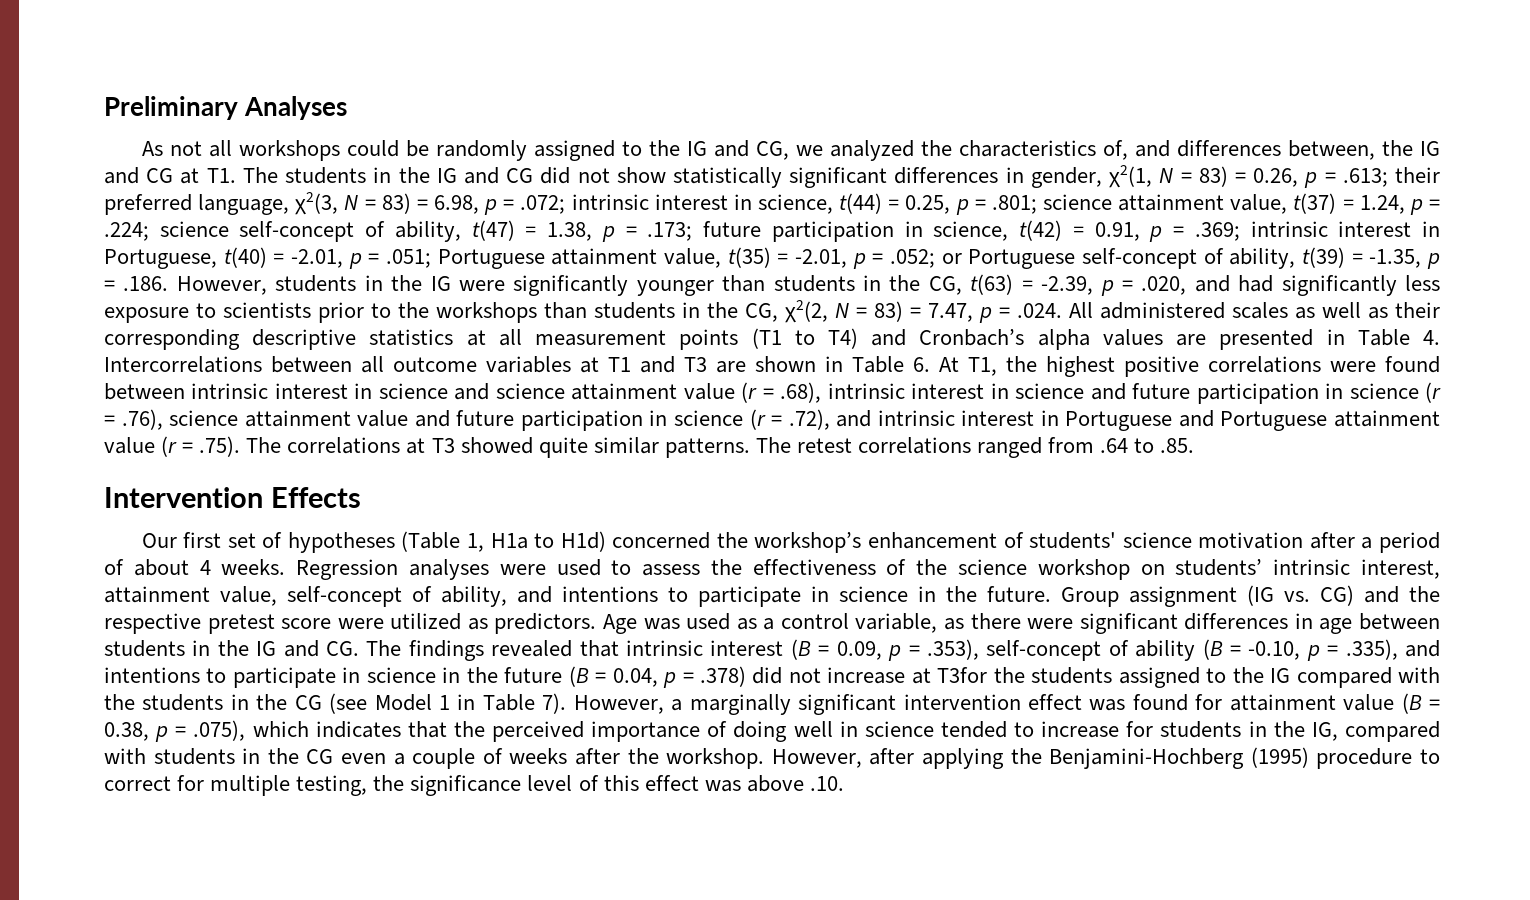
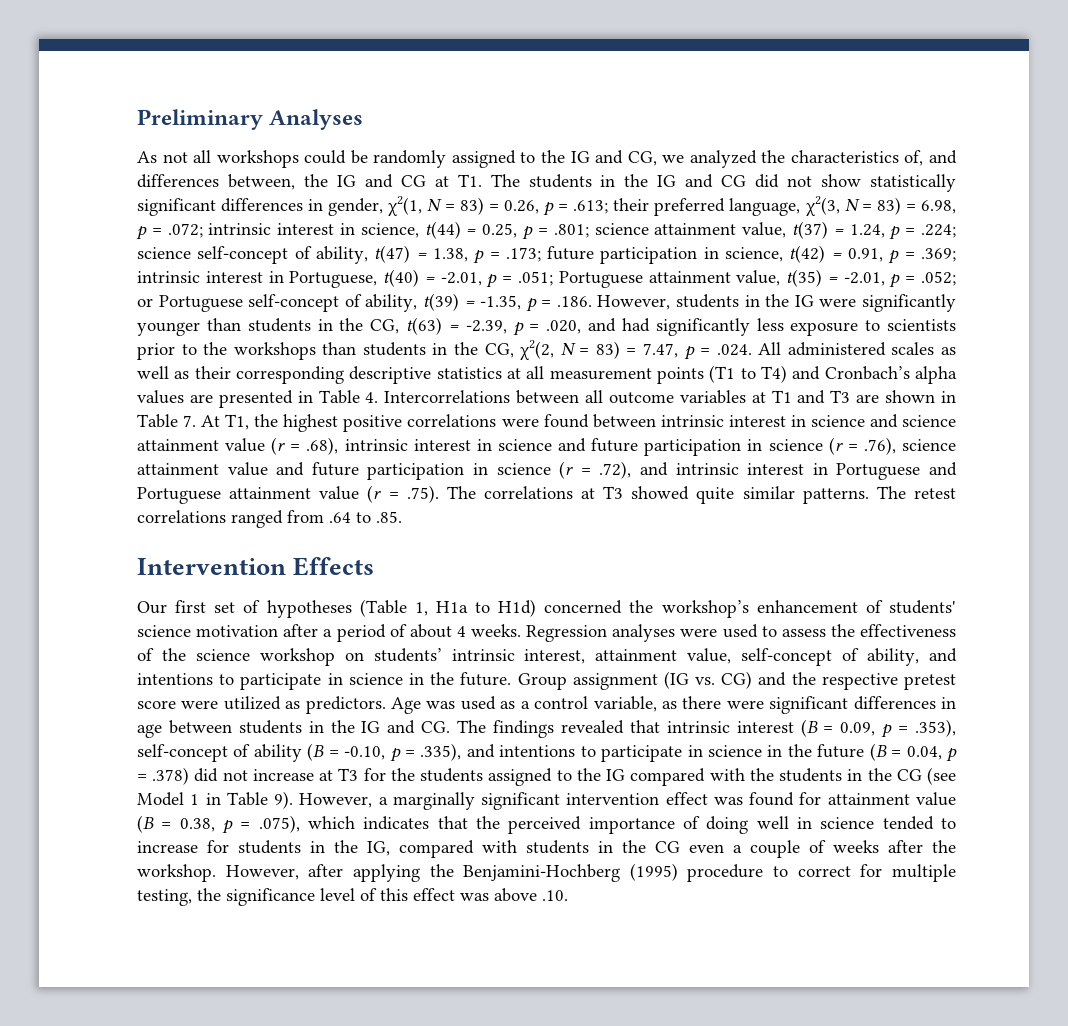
[913,357,930,372] 6. -> [183,415,197,427] 7.
[937,667,988,683] T3for -> [338,768,386,781] T3 for
[542,693,567,714] 7). -> [274,791,294,809] 9).

